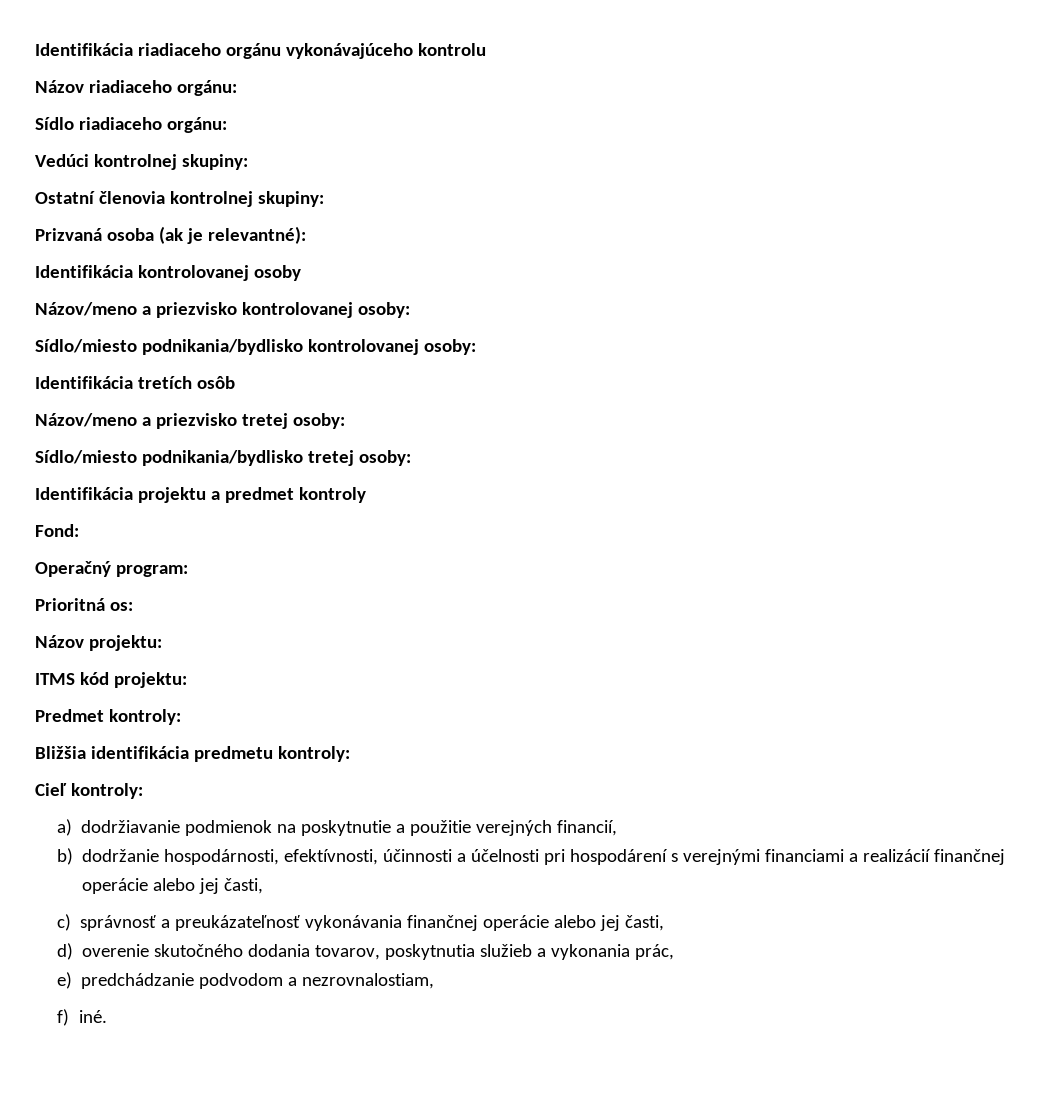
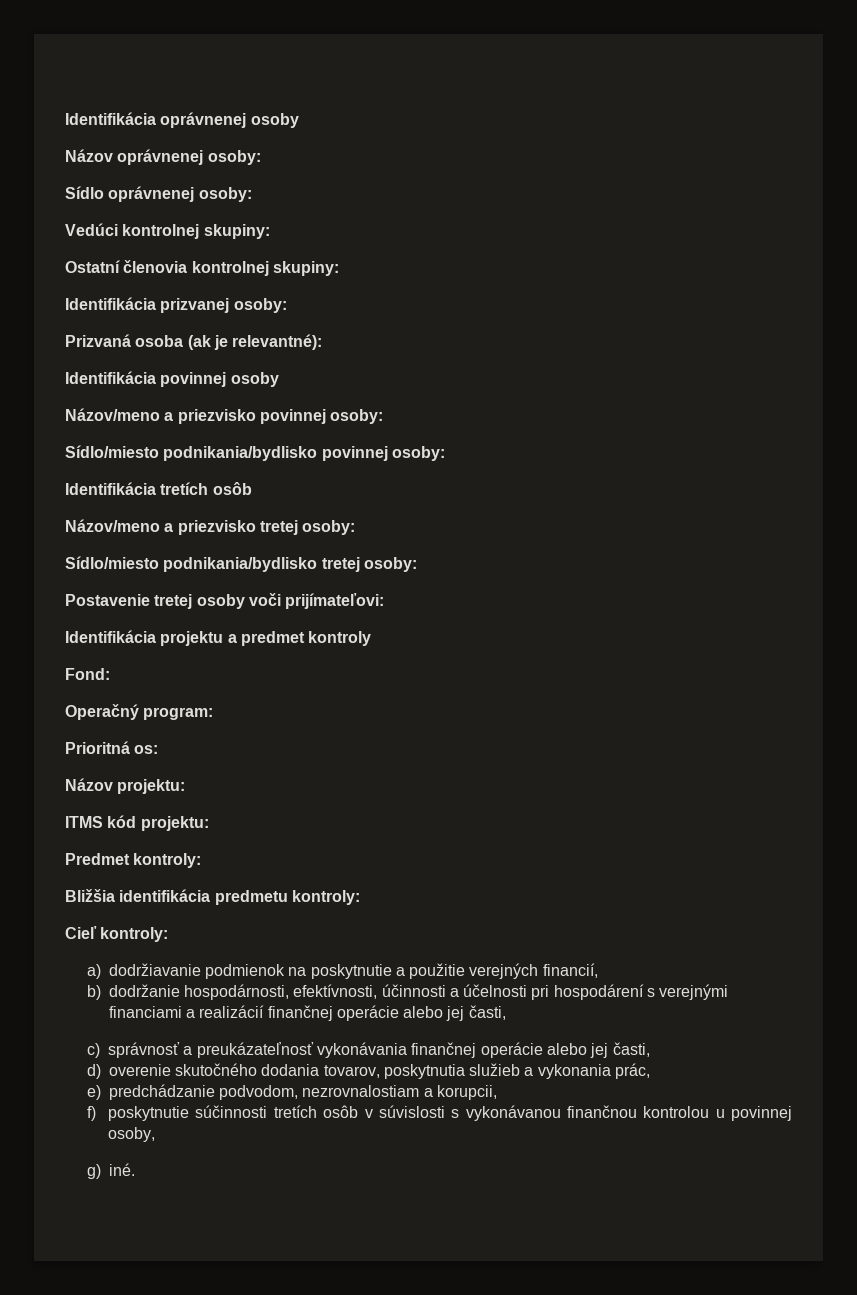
[35,43,486,59] [35,80,237,96] Identifikácia riadiaceho orgánu vykonávajúceho kontrolu // Názov riadiaceho orgánu: -> [65,112,299,128] [65,149,261,165] Identifikácia oprávnenej osoby // Názov oprávnenej osoby:
[78,117,227,133] riadiaceho orgánu: -> [108,186,252,202] oprávnenej osoby:
(324, 199) none -> [65,297,287,313] // Identifikácia prizvanej osoby:
[137,265,249,281] kontrolovanej -> [160,372,227,387] povinnej
[241,302,410,318] [35,339,419,355] kontrolovanej osoby: // Sídlo/miesto podnikania/bydlisko kontrolovanej -> [259,409,384,424] [65,445,388,461] povinnej osoby: // Sídlo/miesto podnikania/bydlisko povinnej
(411, 458) none -> [65,593,385,609] // Postavenie tretej osoby voči prijímateľovi:
[199,973,435,989] [56,1009,69,1026] podvodom a nezrovnalostiam, // f) -> [218,1085,497,1100] [86,1105,792,1121] [108,1127,156,1142] [86,1164,101,1179] podvodom, nezrovnalostiam a korupcii, // f) poskytnutie súčinnosti tretích osôb v súvislosti s vykonávanou finančnou kontrolou u povinnej osoby, // g)

